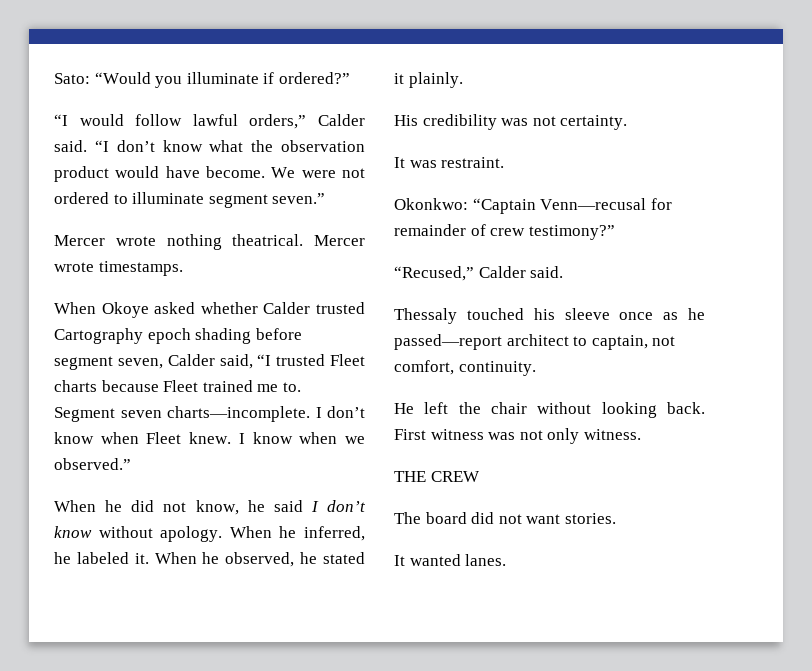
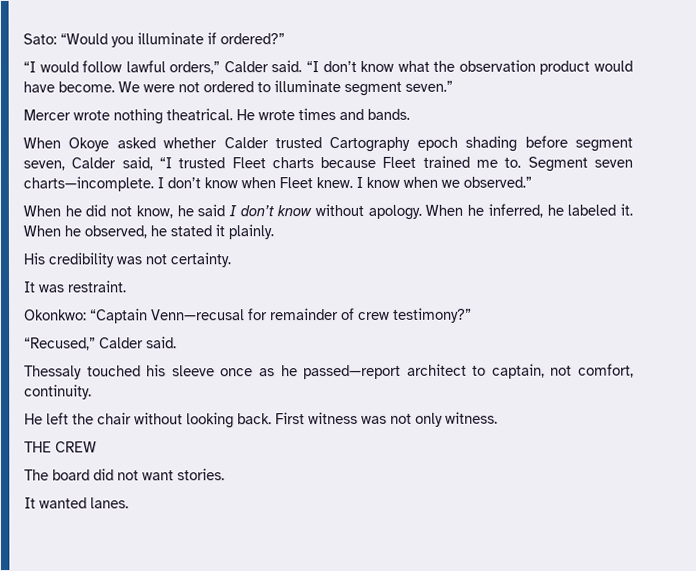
[314,235,365,246] [54,261,183,276] Mercer wrote timestamps. -> [236,108,410,121] He wrote times and bands.

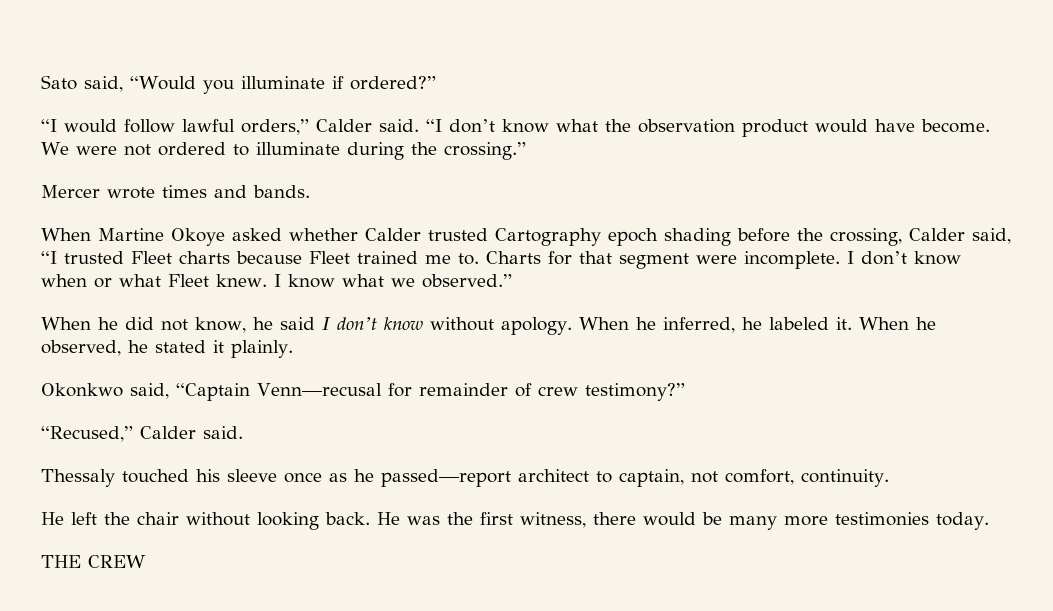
[23,33,57,45] Sato: -> [41,75,123,92] Sato said,
[344,80,453,97] segment seven.” -> [346,142,526,160] during the crossing.”
[113,108,295,125] nothing theatrical. He wrote -> (155, 193) none
(61, 143) none -> [98,228,164,241] Martine
[574,137,633,152] [23,160,65,171] segment seven, -> [797,228,902,246] the crossing,
[527,156,634,172] [23,176,154,192] Segment seven charts—incomplete. -> [486,251,840,269] Charts for that segment were incomplete.
(276, 183) none -> [94,274,161,288] or what
[403,176,438,188] when -> [341,274,384,287] what
[23,252,231,268] [23,280,127,293] [24,309,87,321] His credibility was not certainty. // It was restraint. // Okonkwo: -> [41,383,169,399] Okonkwo said,
[275,411,498,427] [24,441,97,453] [24,468,225,481] [24,497,129,509] First witness was not only witness. // THE CREW // The board did not want stories. // It wanted lanes. -> [377,512,989,530] [41,555,146,568] He was the first witness, there would be many more testimonies today. // THE CREW

